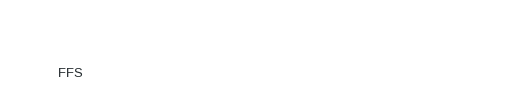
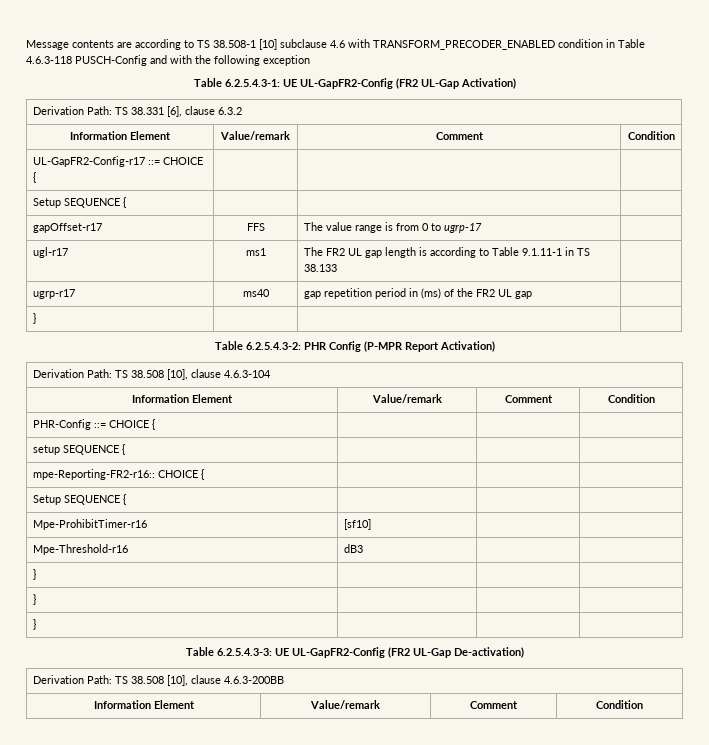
[58,68,83,77] FFS -> [26,39,645,50] [26,55,310,66] [193,78,516,89] [32,106,242,117] [70,131,171,140] [220,131,290,140] [435,132,484,140] [627,131,675,140] [32,156,203,167] [32,172,36,183] [32,197,126,208] [32,223,102,233] [246,223,265,231] [303,222,482,233] [32,247,68,258] [245,248,266,256] [303,247,590,258] [303,264,337,272] [32,289,75,299] [242,289,270,297] [303,288,532,299] [32,313,36,324] [214,341,495,352] [32,369,271,380] [132,394,233,403] [371,394,442,403] [504,395,553,403] [607,394,655,403] [32,419,155,430] [32,444,125,455] [32,469,204,480] [32,494,126,505] [32,519,147,530] [343,519,371,530] [32,544,128,555] [343,544,363,553] [32,569,36,580] [32,594,36,605] [32,619,36,630] [185,647,524,658] [32,675,284,686] [93,700,195,709] [310,700,380,709] [470,701,518,709] [596,700,643,709] Message contents are according to TS 38.508-1 [10] subclause 4.6 with TRANSFORM_PRECODER_ENABLED condition in Table 4.6.3-118 PUSCH-Config and with the following exception // Table 6.2.5.4.3-1: UE UL-GapFR2-Config (FR2 UL-Gap Activation) // Derivation Path: TS 38.331 [6], clause 6.3.2 // Information Element | Value/remark | Comment | Condition // UL-GapFR2-Config-r17 ::= CHOICE { | | | // Setup SEQUENCE { | | | // gapOffset-r17 | FFS | The value range is from 0 to ugrp-17 | // ugl-r17 | ms1 | The FR2 UL gap length is according to Table 9.1.11-1 in TS 38.133 | // ugrp-r17 | ms40 | gap repetition period in (ms) of the FR2 UL gap | // } | | | // Table 6.2.5.4.3-2: PHR Config (P-MPR Report Activation) // Derivation Path: TS 38.508 [10], clause 4.6.3-104 // Information Element | Value/remark | Comment | Condition // PHR-Config ::= CHOICE { | | | // setup SEQUENCE { | | | // mpe-Reporting-FR2-r16:: CHOICE { | | | // Setup SEQUENCE { | | | // Mpe-ProhibitTimer-r16 | [sf10] | | // Mpe-Threshold-r16 | dB3 | | // } | | | // } | | | // } | | | // Table 6.2.5.4.3-3: UE UL-GapFR2-Config (FR2 UL-Gap De-activation) // Derivation Path: TS 38.508 [10], clause 4.6.3-200BB // Information Element | Value/remark | Comment | Condition

